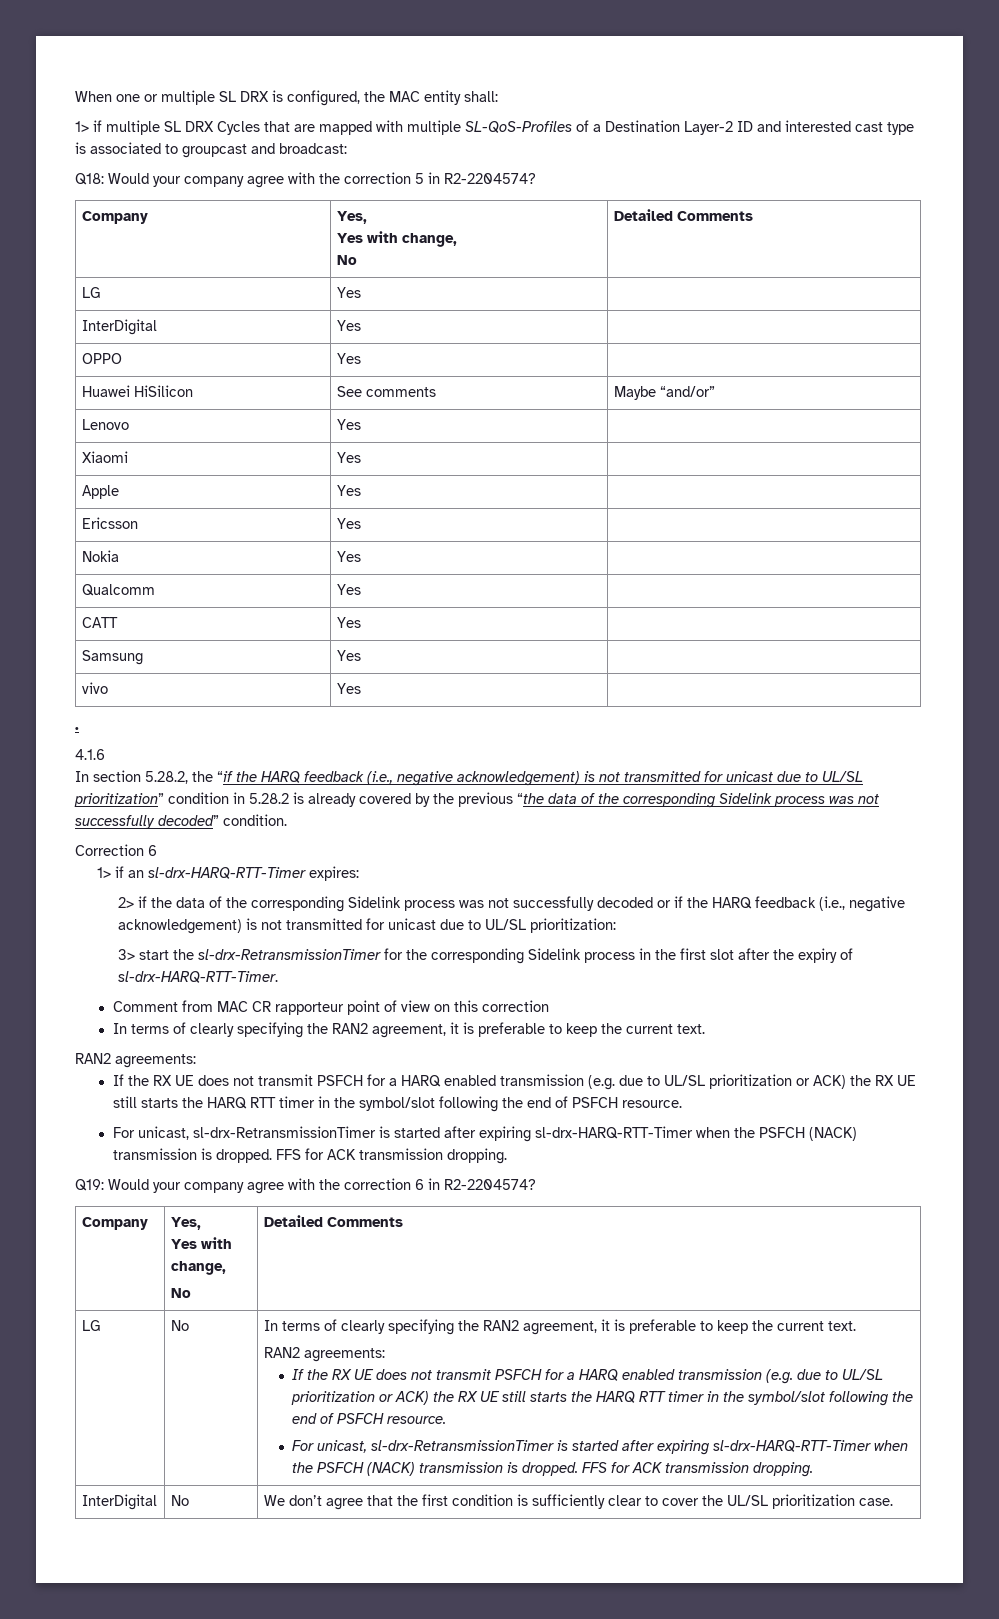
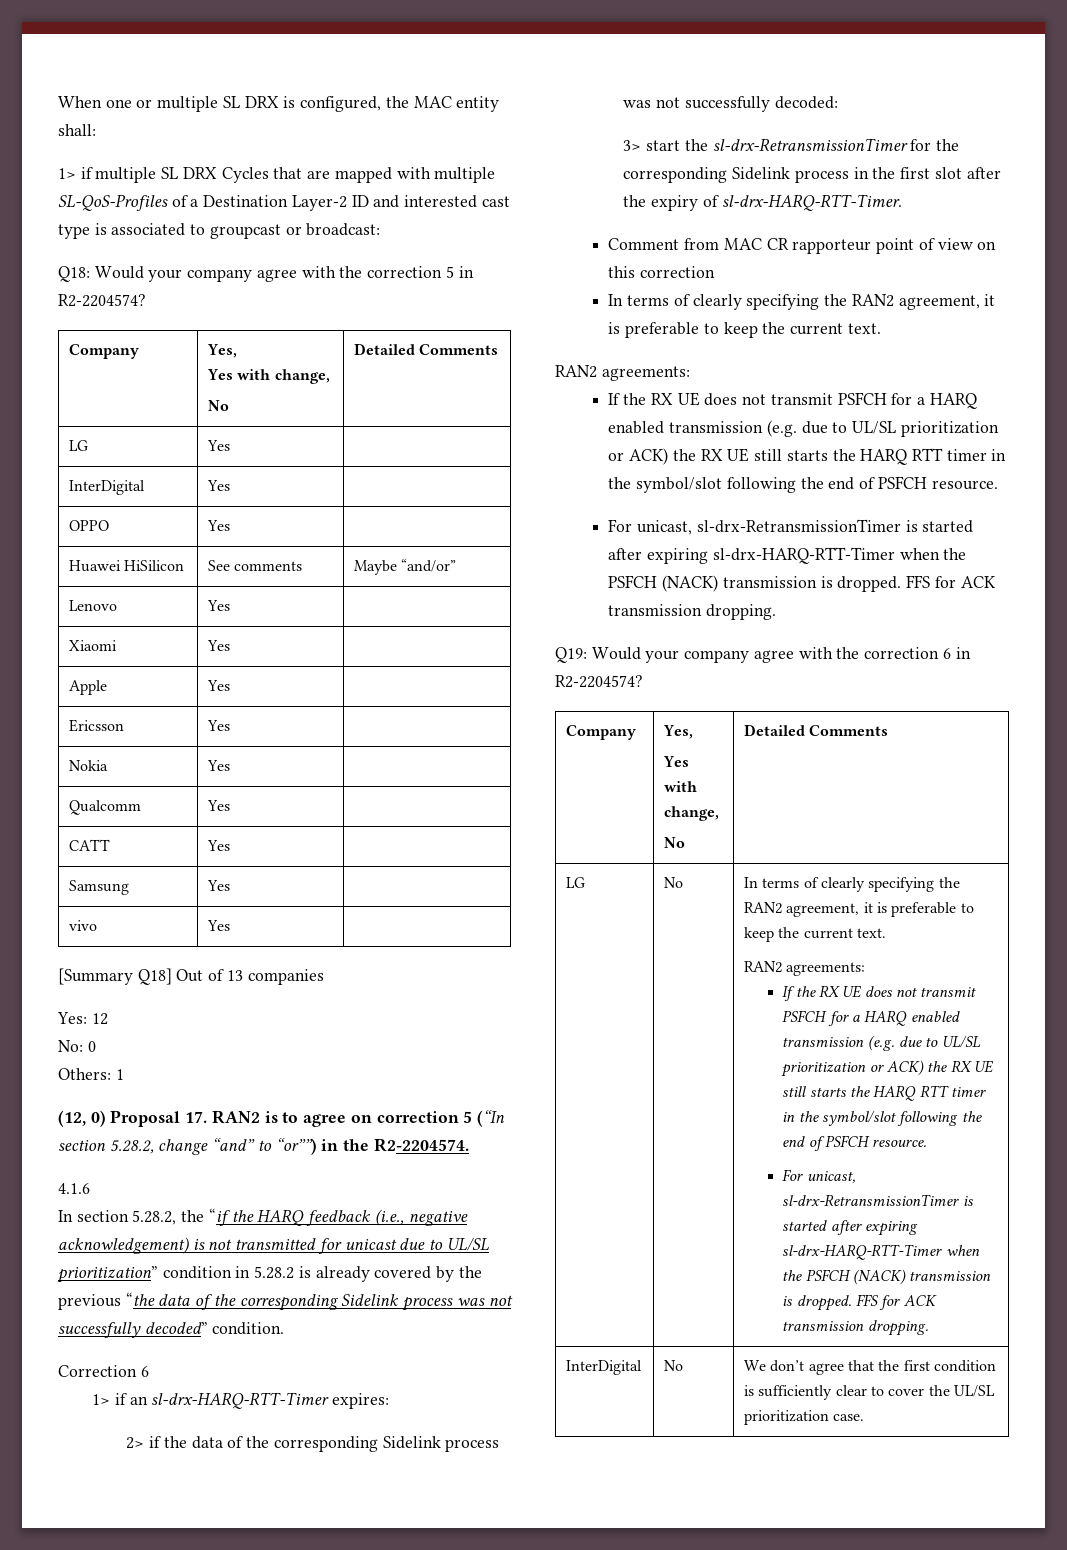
[251,143,275,154] and -> [285,226,302,235] or
[75,727,79,730] . -> [58,968,324,985] [57,1012,108,1025] [58,1040,96,1052] [58,1068,124,1080] [58,1110,505,1127] [58,1138,469,1155] [Summary Q18] Out of 13 companies // Yes: 12 // No: 0 // Others: 1 // (12, 0) Proposal 17. RAN2 is to agree on correction 5 (“In section 5.28.2, change “and” to “or””) in the R2-2204574.
[597,896,906,912] [118,918,617,934] decoded or if the HARQ feedback (i.e., negative acknowledgement) is not transmitted for unicast due to UL/SL prioritization: -> [774,96,838,109] decoded:

